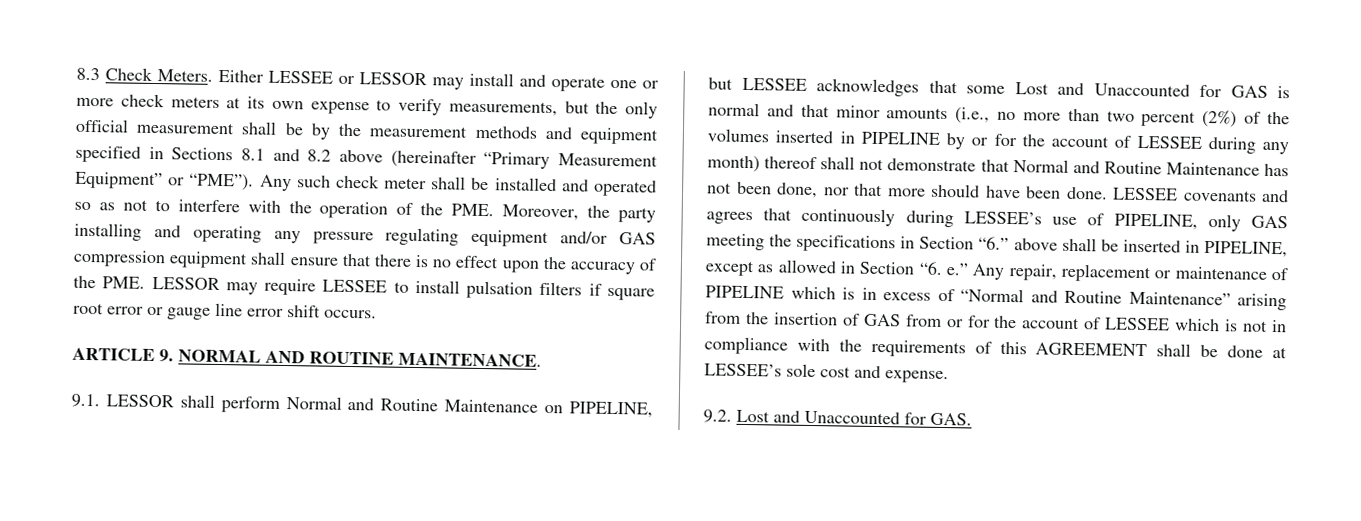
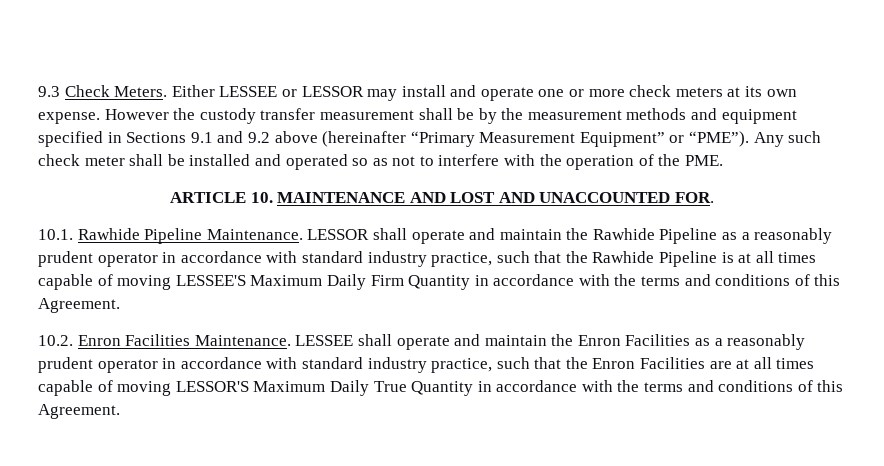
[76,67,100,81] 8.3 -> [38,86,60,97] 9.3
[310,98,658,119] [75,118,129,133] expense to verify measurements, but the only official -> [38,108,316,124] expense. However the custody transfer
[241,148,332,162] 8.1 and 8.2 -> [190,131,270,143] 9.1 and 9.2
[502,204,656,223] [74,222,656,248] [73,249,658,275] [73,275,655,301] [73,302,377,320] [72,347,542,367] [71,393,654,418] [708,77,1290,99] [708,102,1290,128] [707,128,1289,155] [707,155,1289,177] [707,181,1289,203] [706,207,1288,232] [706,233,1288,258] [705,259,1288,283] [705,285,1287,311] [705,311,1287,333] [704,336,1287,359] [704,363,949,384] [703,409,972,426] Moreover, the party installing and operating any pressure regulating equipment and/or GAS compression equipment shall ensure that there is no effect upon the accuracy of the PME. LESSOR may require LESSEE to install pulsation filters if square root error or gauge line error shift occurs. // ARTICLE 9. NORMAL AND ROUTINE MAINTENANCE. // 9.1. LESSOR shall perform Normal and Routine Maintenance on PIPELINE, but LESSEE acknowledges that some Lost and Unaccounted for GAS is normal and that minor amounts (i.e., no more than two percent (2%) of the volumes inserted in PIPELINE by or for the account of LESSEE during any month) thereof shall not demonstrate that Normal and Routine Maintenance has not been done, nor that more should have been done. LESSEE covenants and agrees that continuously during LESSEE’s use of PIPELINE, only GAS meeting the specifications in Section “6.” above shall be inserted in PIPELINE, except as allowed in Section “6. e.” Any repair, replacement or maintenance of PIPELINE which is in excess of “Normal and Routine Maintenance” arising from the insertion of GAS from or for the account of LESSEE which is not in compliance with the requirements of this AGREEMENT shall be done at LESSEE’s sole cost and expense. // 9.2. Lost and Unaccounted for GAS. -> [169,192,715,203] [38,228,833,244] [38,251,817,267] [38,274,841,290] [38,298,120,313] [38,334,806,350] [38,357,815,373] [38,380,844,396] [38,404,120,419] // ARTICLE 10. MAINTENANCE AND LOST AND UNACCOUNTED FOR. // 10.1. Rawhide Pipeline Maintenance. LESSOR shall operate and maintain the Rawhide Pipeline as a reasonably prudent operator in accordance with standard industry practice, such that the Rawhide Pipeline is at all times capable of moving LESSEE'S Maximum Daily Firm Quantity in accordance with the terms and conditions of this Agreement. // 10.2. Enron Facilities Maintenance. LESSEE shall operate and maintain the Enron Facilities as a reasonably prudent operator in accordance with standard industry practice, such that the Enron Facilities are at all times capable of moving LESSOR'S Maximum Daily True Quantity in accordance with the terms and conditions of this Agreement.

